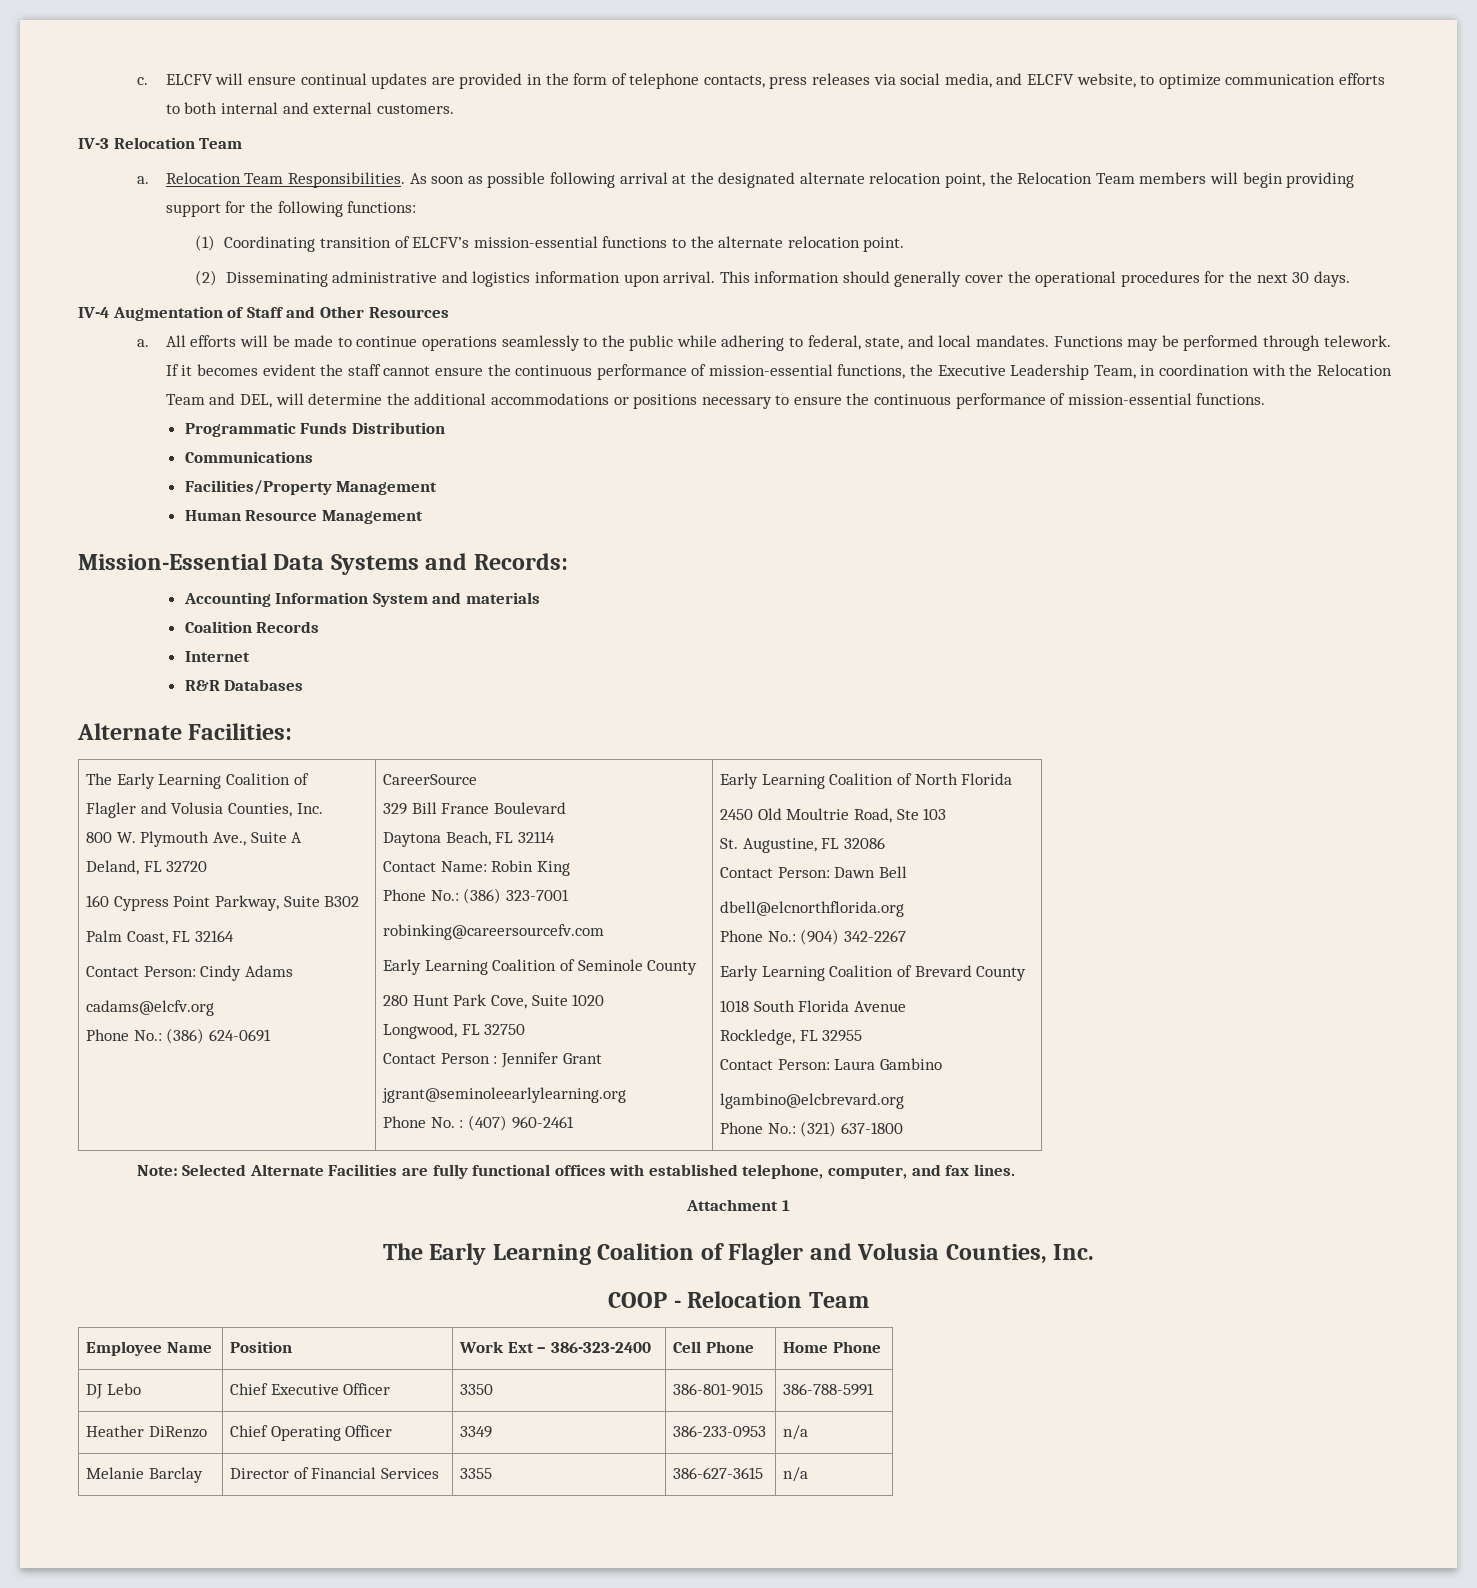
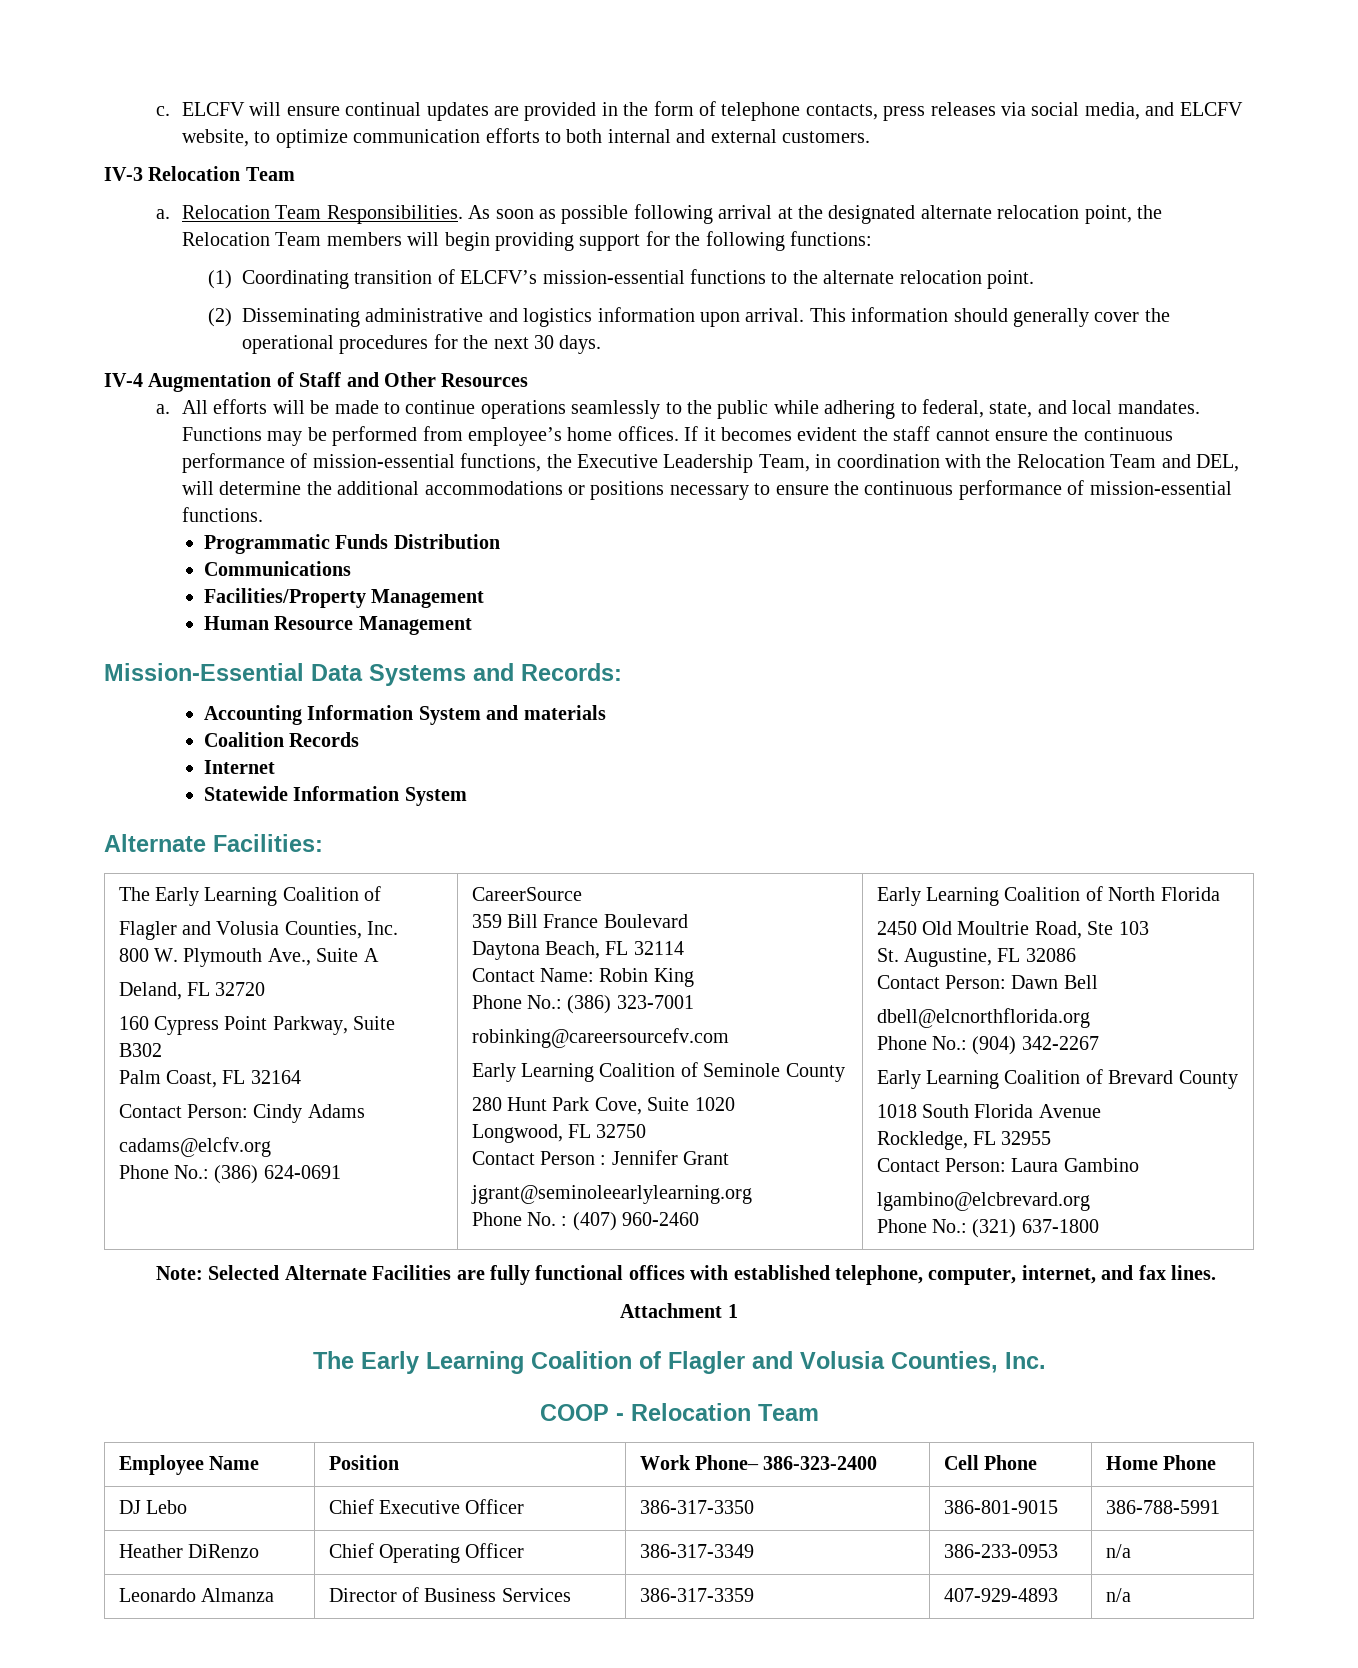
[1262,335,1391,351] through telework. -> [422,426,679,446] from employee’s home offices.
[184,679,304,691] R&R Databases -> [203,786,467,806] Statewide Information System
[383,803,408,815] 329 -> [471,914,502,928] 359
[511,1116,574,1129] 960-2461 -> [622,1212,700,1226] 960-2460
(908, 1172) none -> [1021,1265,1096,1284] internet,
[507,1342,547,1353] Ext – -> [695,1455,760,1470] Phone–
[460,1384,494,1395] 3350 -> [639,1500,754,1514] 386-317-3350
[460,1426,493,1438] 3349 -> [639,1544,754,1558] 386-317-3349
[86,1467,203,1483] Melanie Barclay -> [118,1588,275,1602] Leonardo Almanza
[311,1467,377,1479] Financial -> [424,1588,497,1602] Business
[460,1468,493,1479] [673,1467,764,1479] 3355 | 386-627-3615 -> [639,1588,754,1602] [943,1588,1058,1602] 386-317-3359 | 407-929-4893

